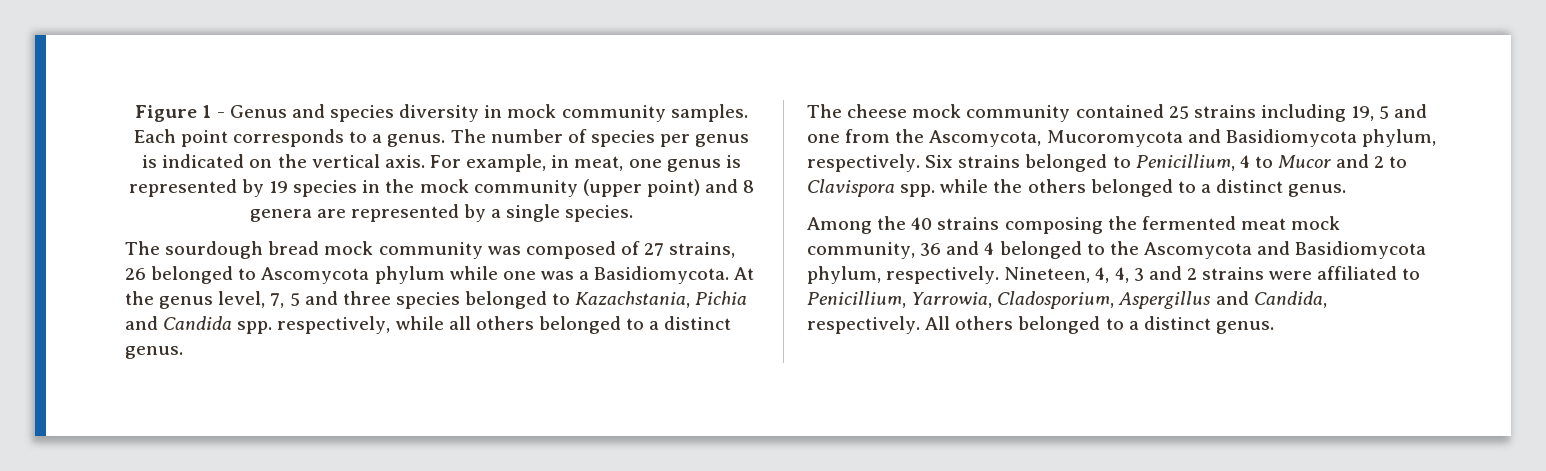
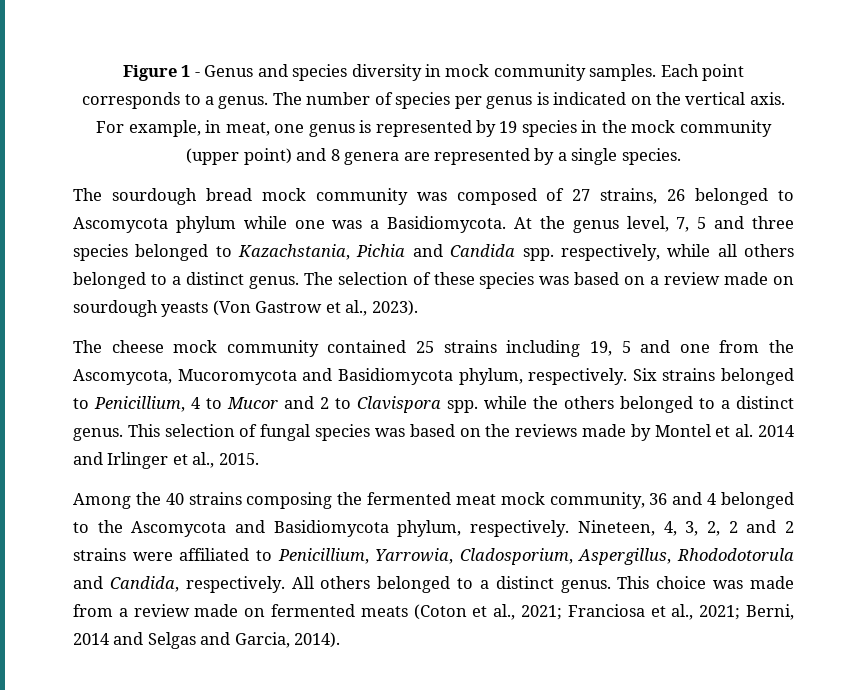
(183, 352) none -> [303,272,794,289] [73,300,418,317] The selection of these species was based on a review made on sourdough yeasts (Von Gastrow et al., 2023).
(1347, 190) none -> [127,424,794,441] [73,452,259,469] This selection of fungal species was based on the reviews made by Montel et al. 2014 and Irlinger et al., 2015.
[1114,267,1144,283] 4, 3 -> [685,521,738,536] 3, 2, 2
[1118,291,1212,309] Aspergillus -> [578,548,794,565] Aspergillus, Rhododotorula
(1274, 327) none -> [617,576,794,589] [73,604,794,620] [73,632,341,649] This choice was made from a review made on fermented meats (Coton et al., 2021; Franciosa et al., 2021; Berni, 2014 and Selgas and Garcia, 2014).

